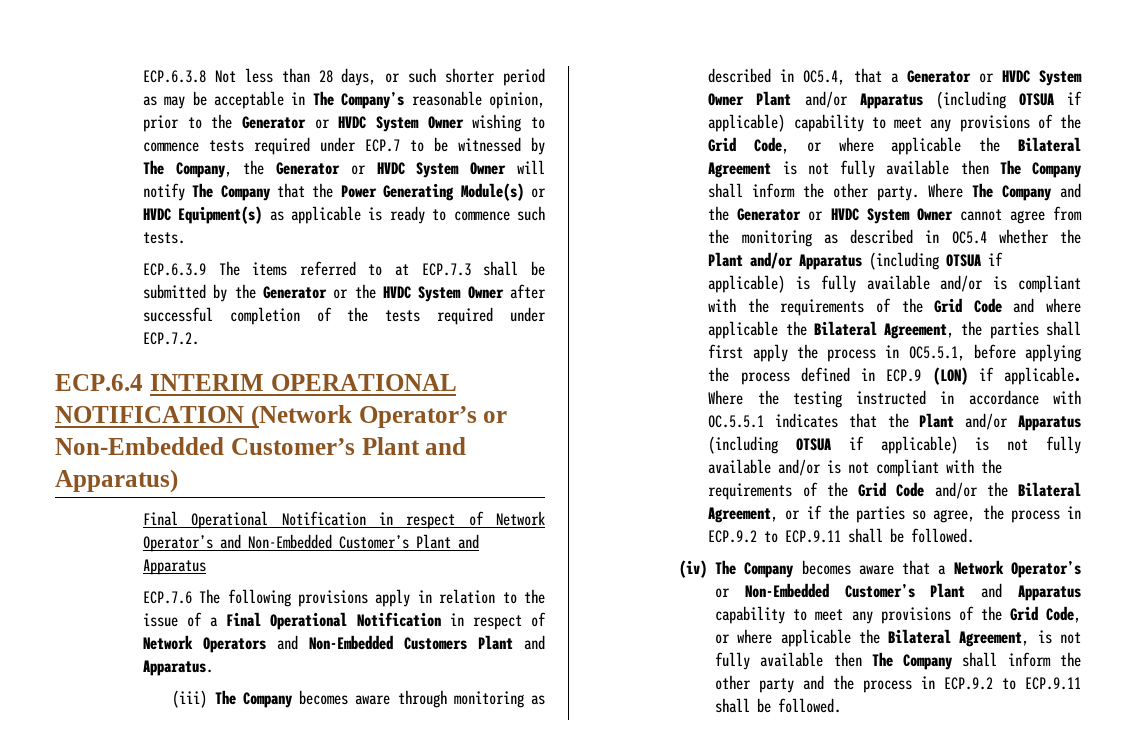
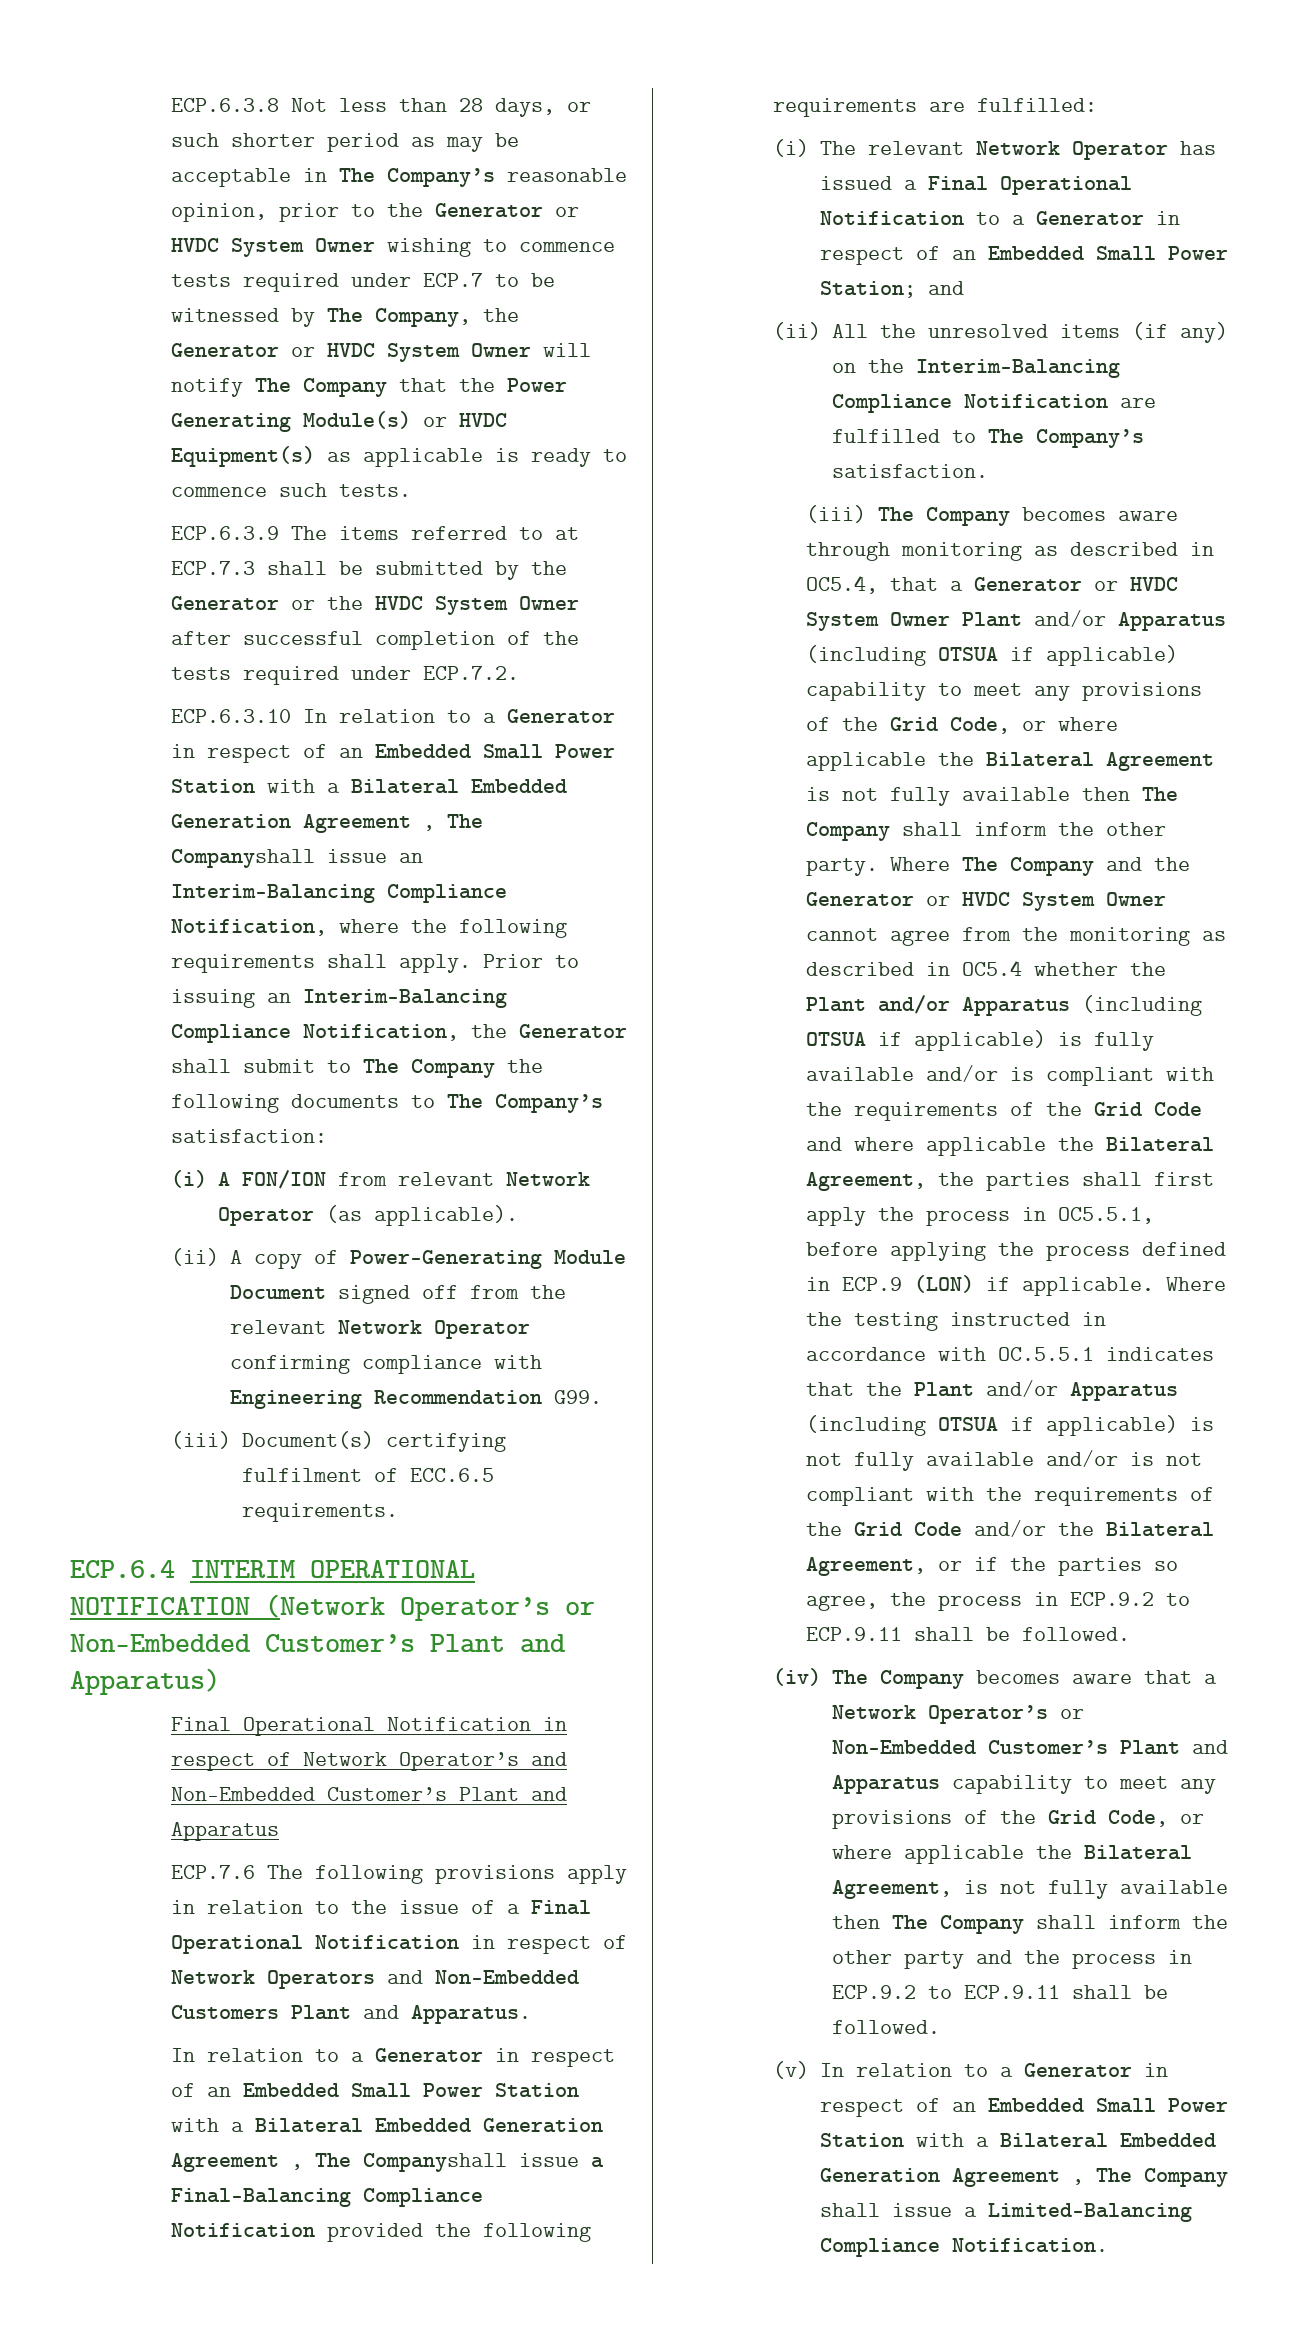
(199, 338) none -> [170,709,615,724] [170,744,615,763] [170,779,567,794] [170,814,483,833] [170,849,423,868] [170,884,507,903] [170,919,567,938] [170,954,579,973] [170,989,507,1008] [170,1024,627,1043] [170,1059,543,1078] [170,1094,603,1113] [170,1129,327,1143] [170,1170,591,1189] [218,1205,519,1226] [170,1248,627,1269] [230,1285,567,1304] [230,1320,531,1339] [230,1355,543,1374] [230,1390,603,1409] [170,1431,507,1452] [242,1468,495,1482] [242,1503,399,1522] // ECP.6.3.10 In relation to a Generator in respect of an Embedded Small Power Station with a Bilateral Embedded Generation Agreement , The Companyshall issue an Interim-Balancing Compliance Notification, where the following requirements shall apply. Prior to issuing an Interim-Balancing Compliance Notification, the Generator shall submit to The Company the following documents to The Company’s satisfaction: // (i) A FON/ION from relevant Network Operator (as applicable). // (ii) A copy of Power-Generating Module Document signed off from the relevant Network Operator confirming compliance with Engineering Recommendation G99. // (iii) Document(s) certifying fulfilment of ECC.6.5 requirements.
(213, 668) none -> [170,2048,615,2067] [170,2083,579,2098] [170,2118,603,2133] [170,2153,604,2172] [170,2188,483,2207] [170,2223,591,2242] [772,98,1097,117] [772,139,1217,160] [820,176,1133,195] [820,211,1181,226] [820,246,1229,265] [820,281,965,298] [772,322,1229,343] [832,359,1121,378] [832,394,1157,413] [832,429,1145,448] [832,464,989,478] // In relation to a Generator in respect of an Embedded Small Power Station with a Bilateral Embedded Generation Agreement , The Companyshall issue a Final-Balancing Compliance Notification provided the following requirements are fulfilled: // (i) The relevant Network Operator has issued a Final Operational Notification to a Generator in respect of an Embedded Small Power Station; and // (ii) All the unresolved items (if any) on the Interim-Balancing Compliance Notification are fulfilled to The Company’s satisfaction.
(842, 705) none -> [772,2061,1169,2079] [820,2098,1229,2117] [820,2133,1217,2148] [820,2168,1229,2187] [820,2203,1193,2222] [820,2238,1109,2257] // (v) In relation to a Generator in respect of an Embedded Small Power Station with a Bilateral Embedded Generation Agreement , The Company shall issue a Limited-Balancing Compliance Notification.

